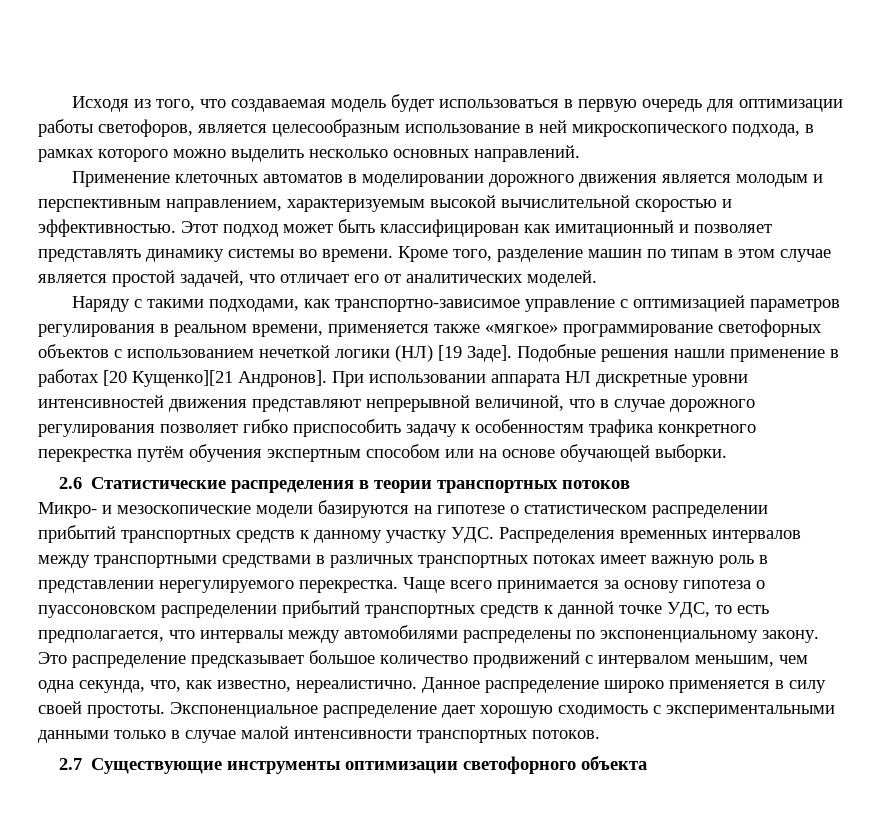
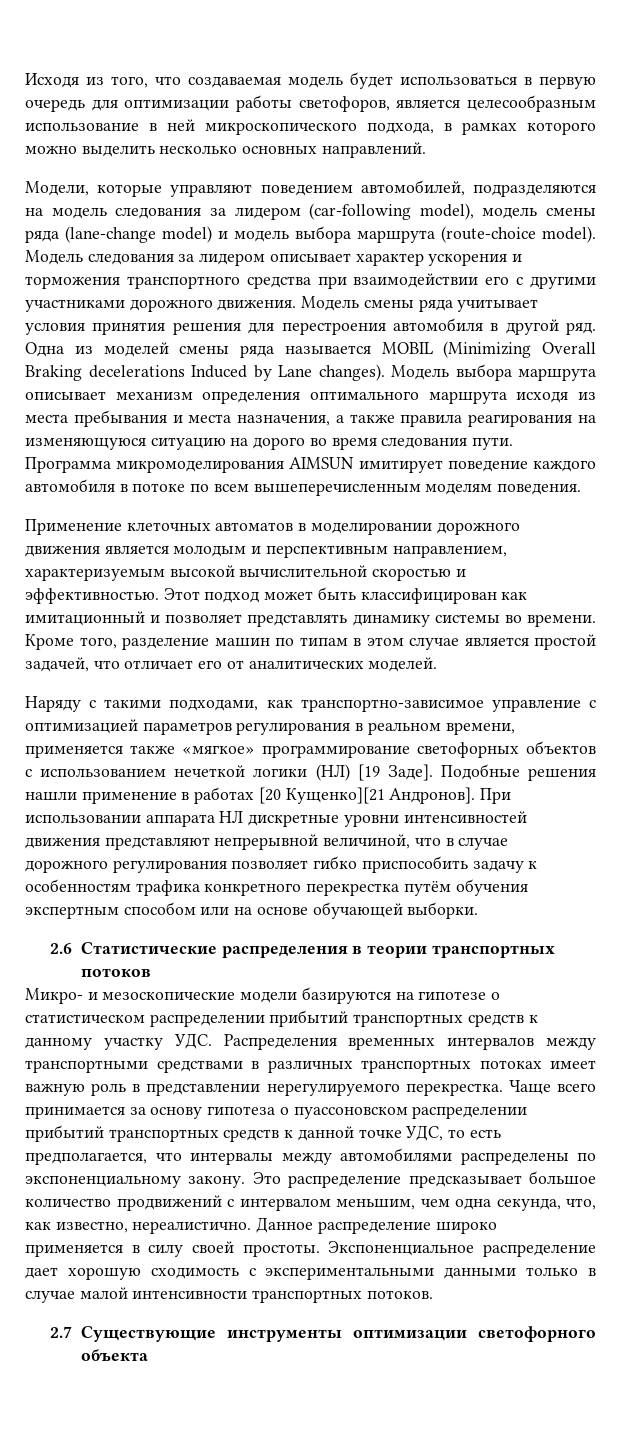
(580, 153) none -> [25,180,596,197] [25,203,596,220] [25,226,596,243] [25,250,523,266] [25,273,597,289] [25,296,539,312] [25,318,596,335] [25,341,596,358] [25,364,596,381] [25,391,596,404] [25,410,596,427] [25,437,514,450] [25,457,596,473] [25,479,582,496] // Модели, которые управляют поведением автомобилей, подразделяются на модель следования за лидером (car-following model), модель смены ряда (lane-change model) и модель выбора маршрута (route-choice model). Модель следования за лидером описывает характер ускорения и торможения транспортного средства при взаимодействии его с другими участниками дорожного движения. Модель смены ряда учитывает условия принятия решения для перестроения автомобиля в другой ряд. Одна из моделей смены ряда называется MOBIL (Minimizing Overall Braking decelerations Induced by Lane changes). Модель выбора маршрута описывает механизм определения оптимального маршрута исходя из места пребывания и места назначения, а также правила реагирования на изменяющуюся ситуацию на дорого во время следования пути. Программа микромоделирования AIMSUN имитирует поведение каждого автомобиля в потоке по всем вышеперечисленным моделям поведения.

